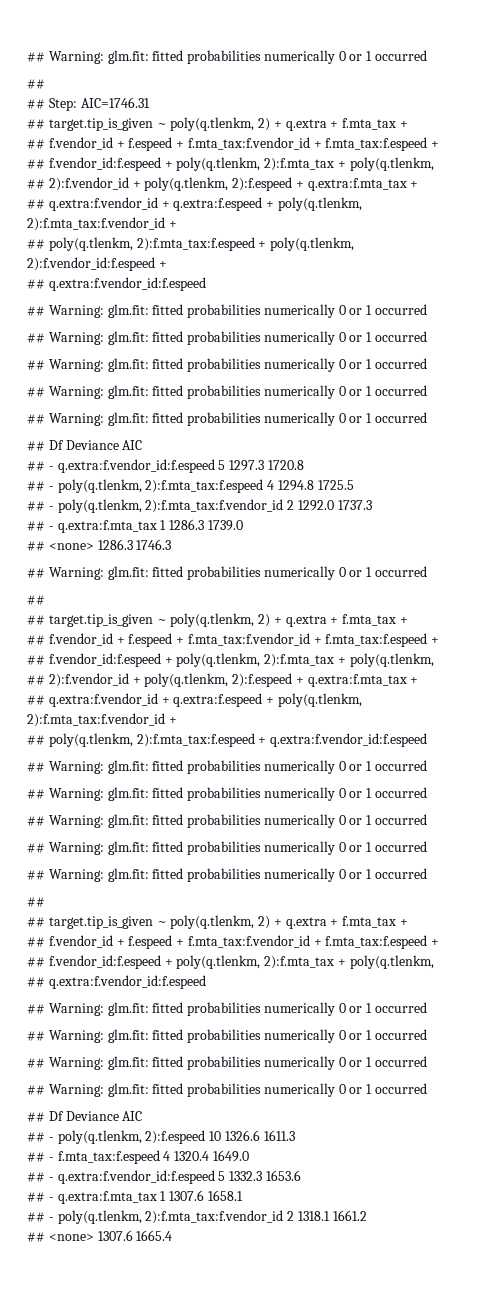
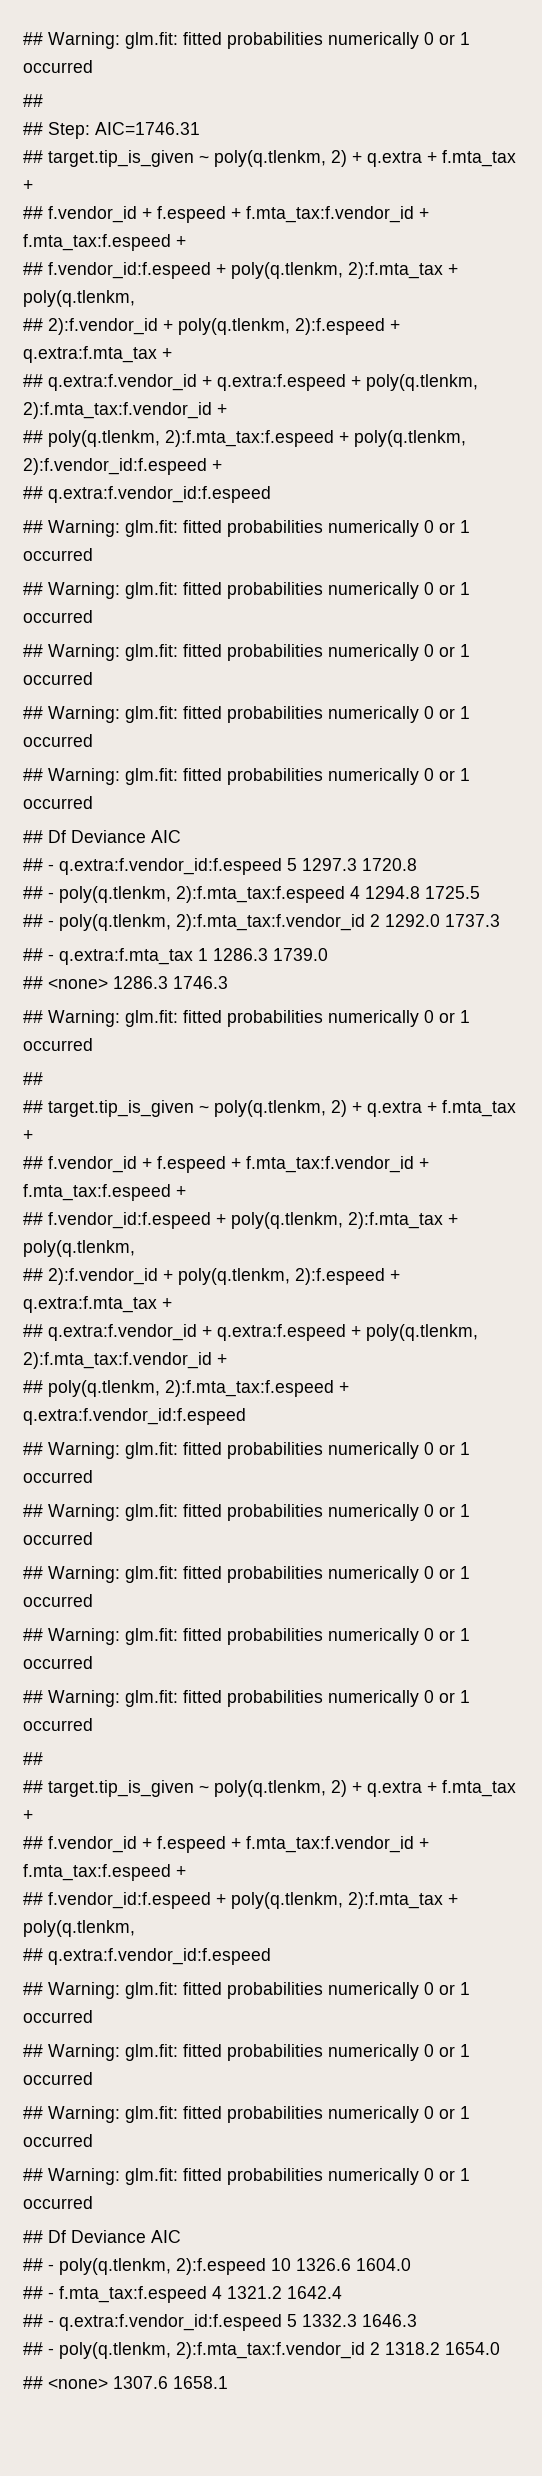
[263,1130,295,1141] 1611.3 -> [356,2258,411,2271] 1604.0
[174,1150,249,1162] 1320.4 1649.0 -> [227,2286,342,2299] 1321.2 1642.4
[265,1170,301,1181] [27,1190,243,1204] [27,1210,367,1224] 1653.6 // ## - q.extra:f.mta_tax 1 1307.6 1658.1 // ## - poly(q.tlenkm, 2):f.mta_tax:f.vendor_id 2 1318.1 1661.2 -> [362,2314,417,2327] [23,2342,500,2359] 1646.3 // ## - poly(q.tlenkm, 2):f.mta_tax:f.vendor_id 2 1318.2 1654.0
[136,1230,173,1241] 1665.4 -> [173,2376,228,2389] 1658.1

